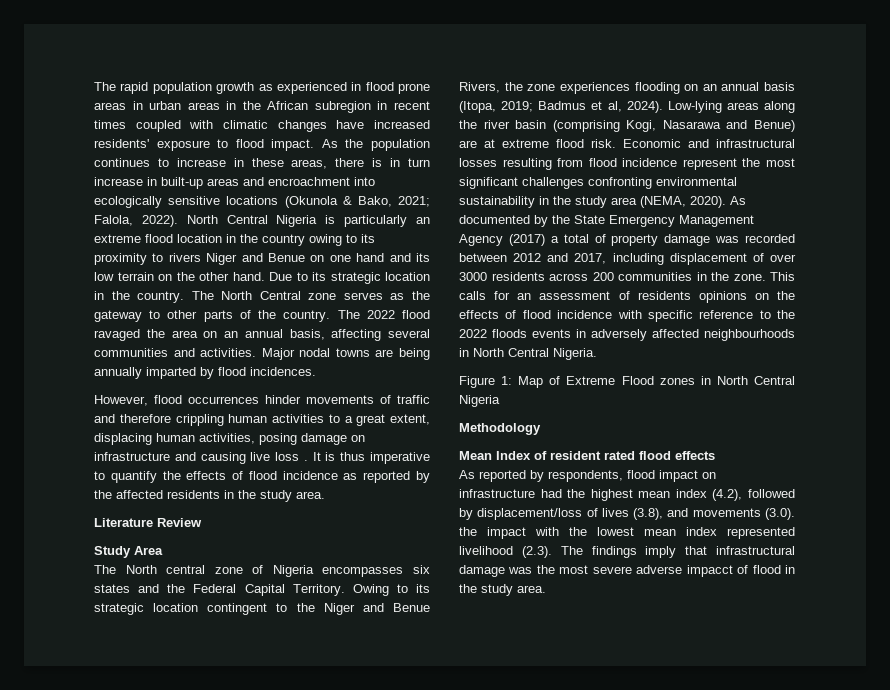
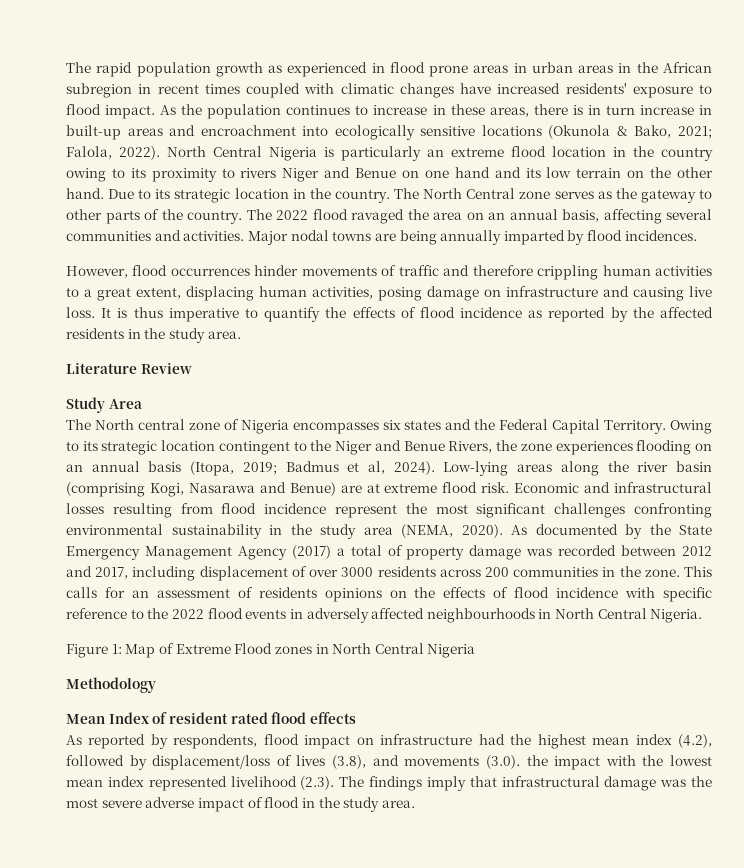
[275,452,308,461] loss . -> [66,307,95,318] loss.
[492,329,527,338] floods -> [207,608,243,619] flood
[686,565,733,577] impacct -> [197,798,244,812] impact

